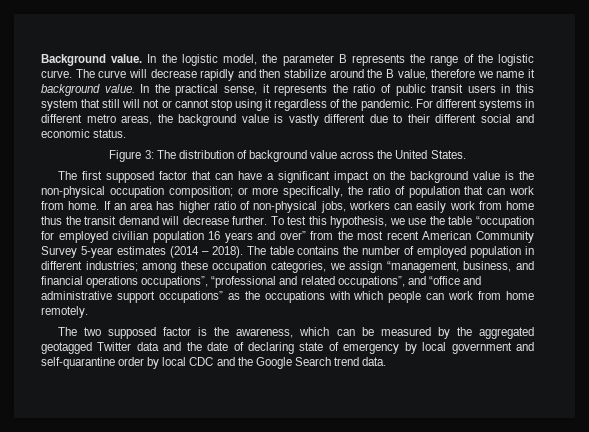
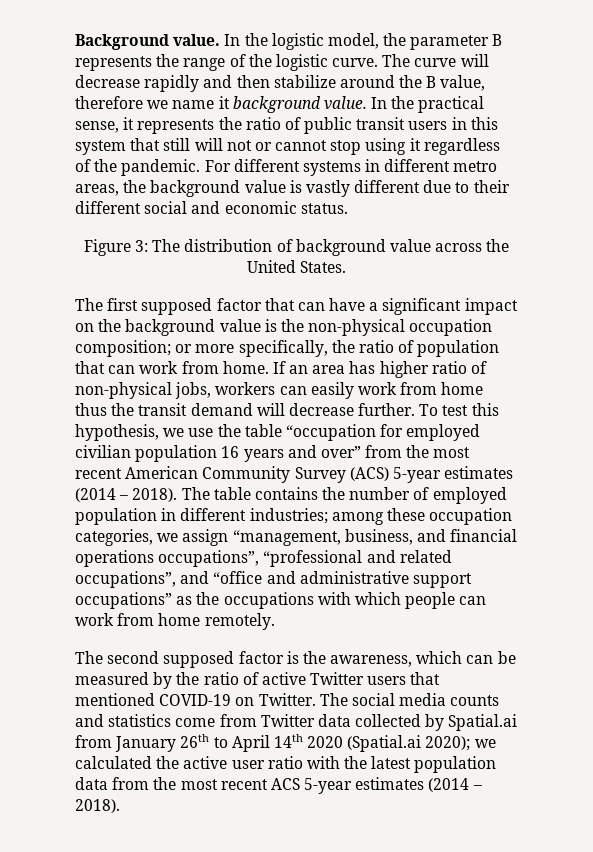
(77, 252) none -> [349,467,389,481] (ACS)
[83,327,101,336] two -> [107,651,160,664] second
[478,327,534,339] [41,342,534,354] [41,357,387,369] aggregated geotagged Twitter data and the date of declaring state of emergency by local government and self-quarantine order by local CDC and the Google Search trend data. -> [203,672,441,685] [75,693,500,706] [75,714,518,731] [75,734,496,752] [75,756,497,773] [75,777,482,794] [75,799,120,813] ratio of active Twitter users that mentioned COVID-19 on Twitter. The social media counts and statistics come from Twitter data collected by Spatial.ai from January 26th to April 14th 2020 (Spatial.ai 2020); we calculated the active user ratio with the latest population data from the most recent ACS 5-year estimates (2014 – 2018).

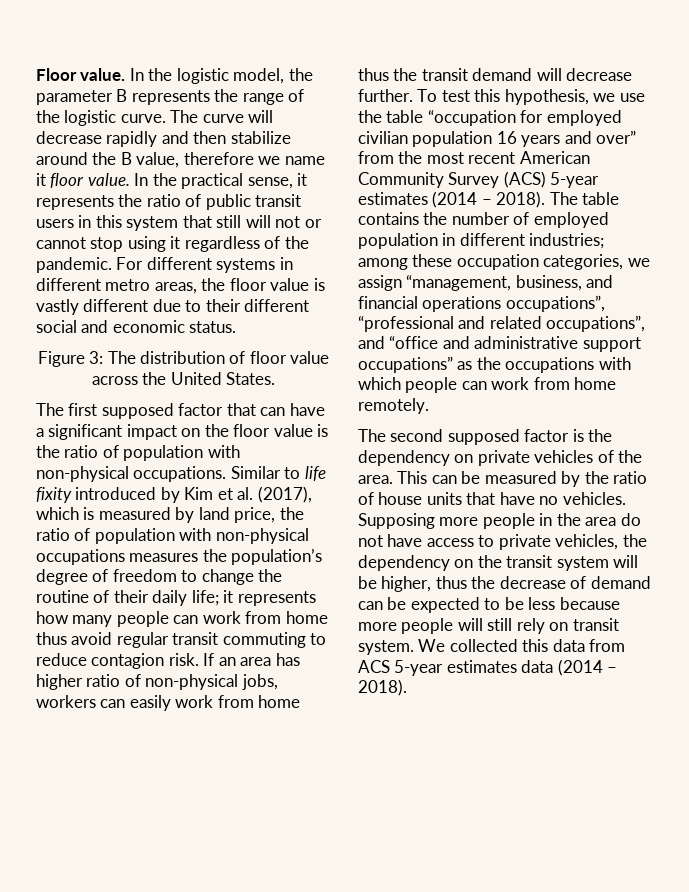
[75,34,169,50] Background -> [36,68,77,81] Floor
[232,96,321,113] background -> [50,173,85,188] floor
[150,180,241,197] background -> [229,278,267,291] floor
[295,239,386,256] background -> [249,351,287,364] floor
[125,319,216,336] background -> [233,424,271,437] floor
[308,319,493,336] [75,340,500,357] [75,361,269,374] non-physical occupation composition; or more specifically, the ratio of population that can work from home. -> [64,445,240,461] [36,466,326,482] [36,486,312,503] [36,507,304,523] [36,528,309,544] [36,548,323,565] [36,569,283,585] [36,590,316,606] [36,611,328,627] [36,632,327,648] [36,653,199,669] ratio of population with non-physical occupations. Similar to life fixity introduced by Kim et al. (2017), which is measured by land price, the ratio of population with non-physical occupations measures the population’s degree of freedom to change the routine of their daily life; it represents how many people can work from home thus avoid regular transit commuting to reduce contagion risk.
[330,651,463,667] awareness, which -> [358,450,643,466] [358,471,428,484] dependency on private vehicles of the area. This
[261,672,441,685] [75,693,500,706] [75,714,518,731] [75,734,496,752] [75,756,497,773] [75,777,268,790] active Twitter users that mentioned COVID-19 on Twitter. The social media counts and statistics come from Twitter data collected by Spatial.ai from January 26th to April 14th 2020 (Spatial.ai 2020); we calculated the active user ratio with the latest population data from the most recent -> [378,492,626,505] [358,513,641,529] [358,534,647,550] [358,555,639,571] [358,576,651,592] [358,597,620,613] [358,618,619,634] [358,639,626,655] house units that have no vehicles. Supposing more people in the area do not have access to private vehicles, the dependency on the transit system will be higher, thus the decrease of demand can be expected to be less because more people will still rely on transit system. We collected this data from
(425, 783) none -> [521,660,554,673] data

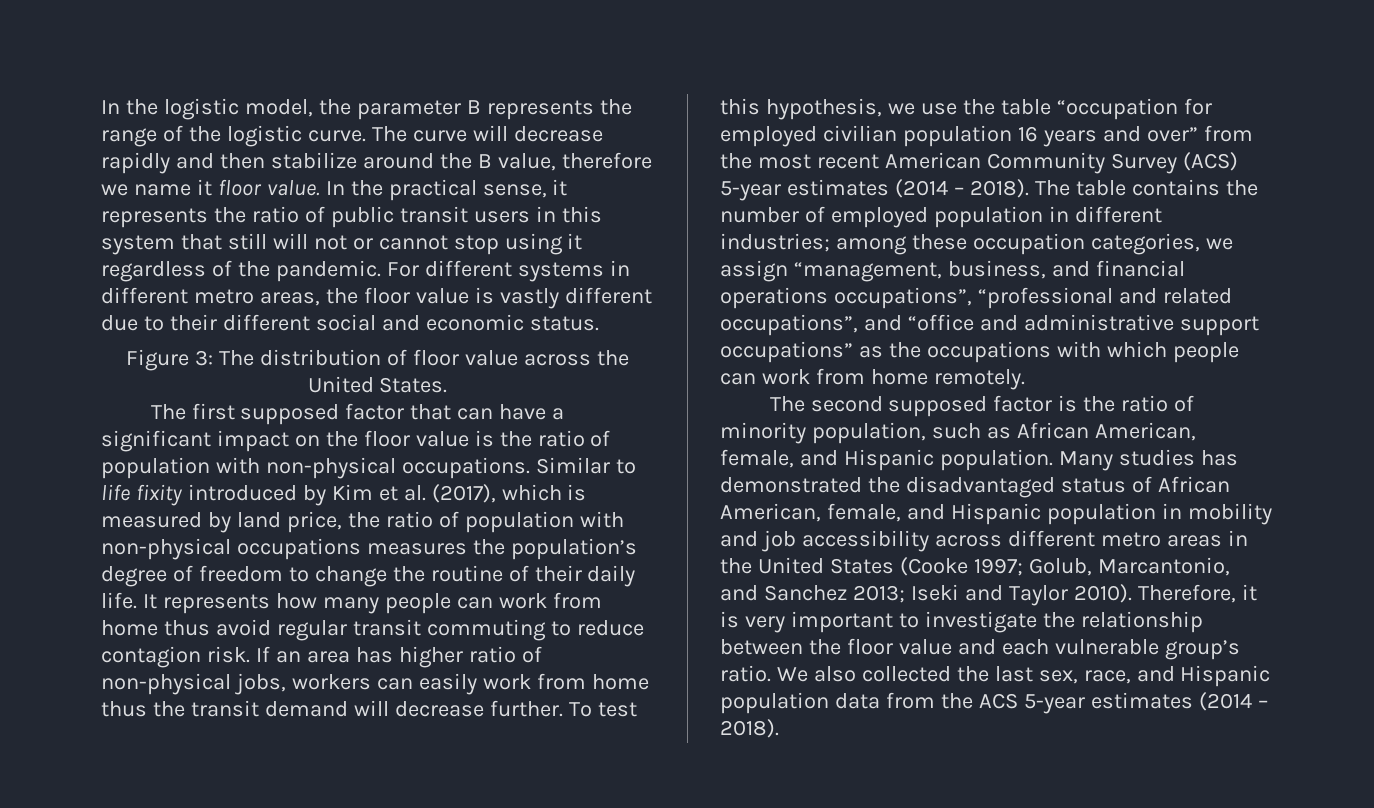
[36,68,126,81] Floor value. -> (101, 107) none
[191,590,234,606] life; it -> [101,592,157,609] life. It
[358,450,643,466] [358,471,648,487] [358,492,626,505] [358,513,641,529] [358,534,647,550] [358,555,639,571] [358,576,651,592] [358,597,620,613] [358,618,619,634] [358,639,549,655] dependency on private vehicles of the area. This can be measured by the ratio of house units that have no vehicles. Supposing more people in the area do not have access to private vehicles, the dependency on the transit system will be higher, thus the decrease of demand can be expected to be less because more people will still rely on transit system. We collected this -> [1121,395,1195,412] [720,422,1196,444] [720,449,1238,471] [720,476,1230,498] [720,503,1272,525] [720,530,1248,552] [720,557,1230,576] [720,584,1257,606] [720,611,1203,633] [720,638,1240,660] [720,665,1271,687] [720,692,829,714] ratio of minority population, such as African American, female, and Hispanic population. Many studies has demonstrated the disadvantaged status of African American, female, and Hispanic population in mobility and job accessibility across different metro areas in the United States (Cooke 1997; Golub, Marcantonio, and Sanchez 2013; Iseki and Taylor 2010). Therefore, it is very important to investigate the relationship between the floor value and each vulnerable group’s ratio. We also collected the last sex, race, and Hispanic population
(626, 645) none -> [940,693,973,709] the
[521,660,554,673] data -> (1193, 700) none

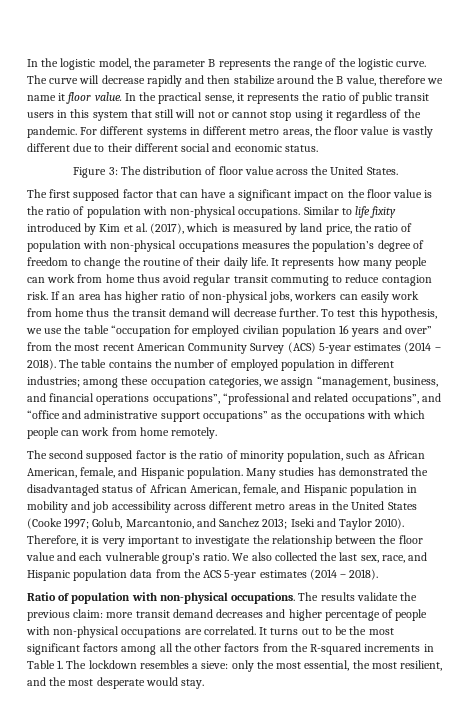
(779, 728) none -> [27,592,418,604] [27,609,428,621] [26,626,394,638] [27,643,434,655] [27,660,443,672] [27,677,205,689] // Ratio of population with non-physical occupations. The results validate the previous claim: more transit demand decreases and higher percentage of people with non-physical occupations are correlated. It turns out to be the most significant factors among all the other factors from the R-squared increments in Table 1. The lockdown resembles a sieve: only the most essential, the most resilient, and the most desperate would stay.

